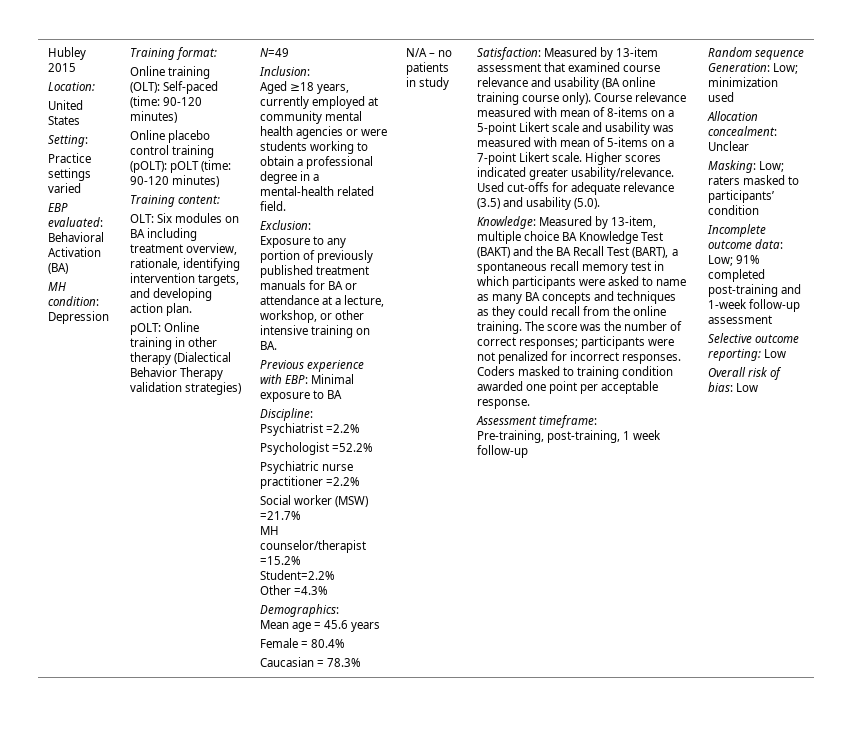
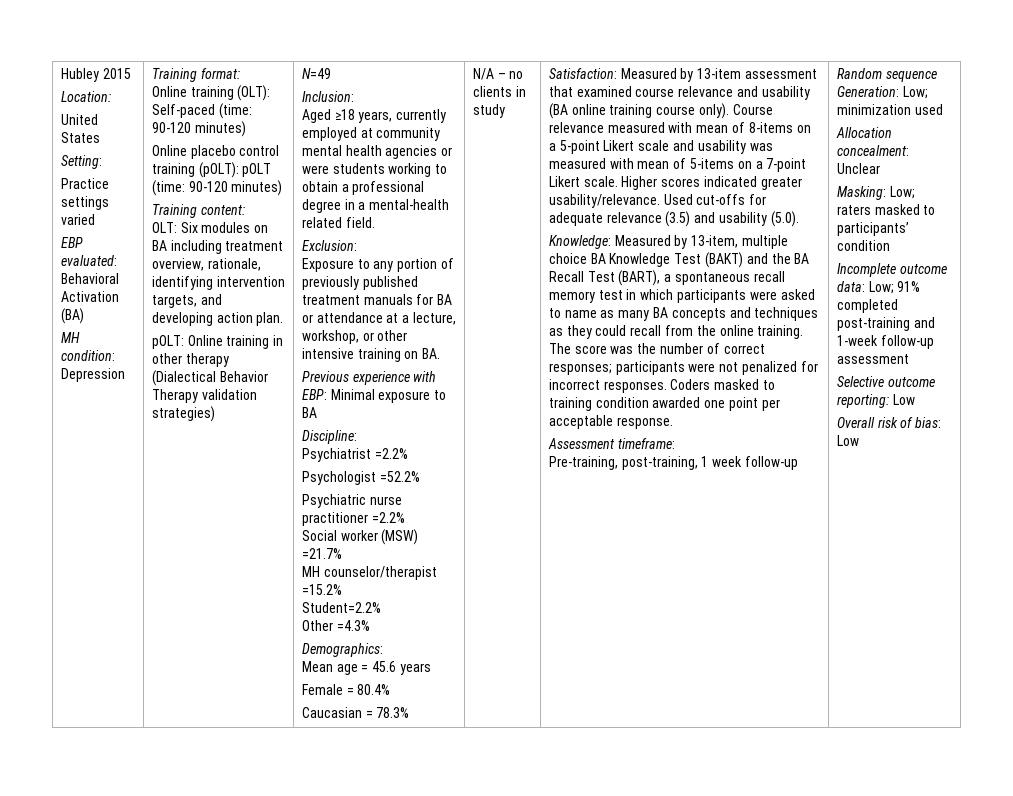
[405,62,449,75] patients -> [472,86,512,97] clients

